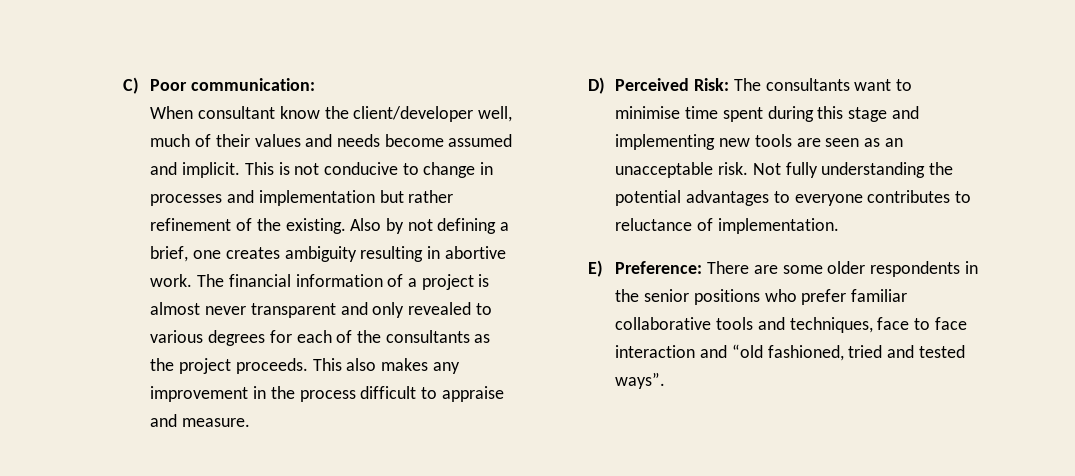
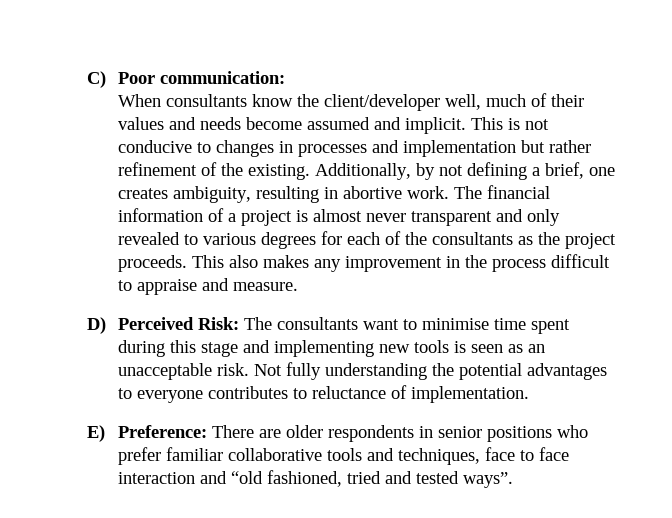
[198,106,276,119] consultant -> [165,94,247,107] consultants
[423,162,476,178] change -> [215,140,274,157] changes
[350,218,382,231] Also -> [314,163,411,180] Additionally,
[284,246,357,262] ambiguity -> [172,186,251,203] ambiguity,
[796,138,821,147] are -> [453,341,466,353] is
[782,265,823,274] some -> (281, 433) none
[615,289,640,302] the -> (433, 432) none

